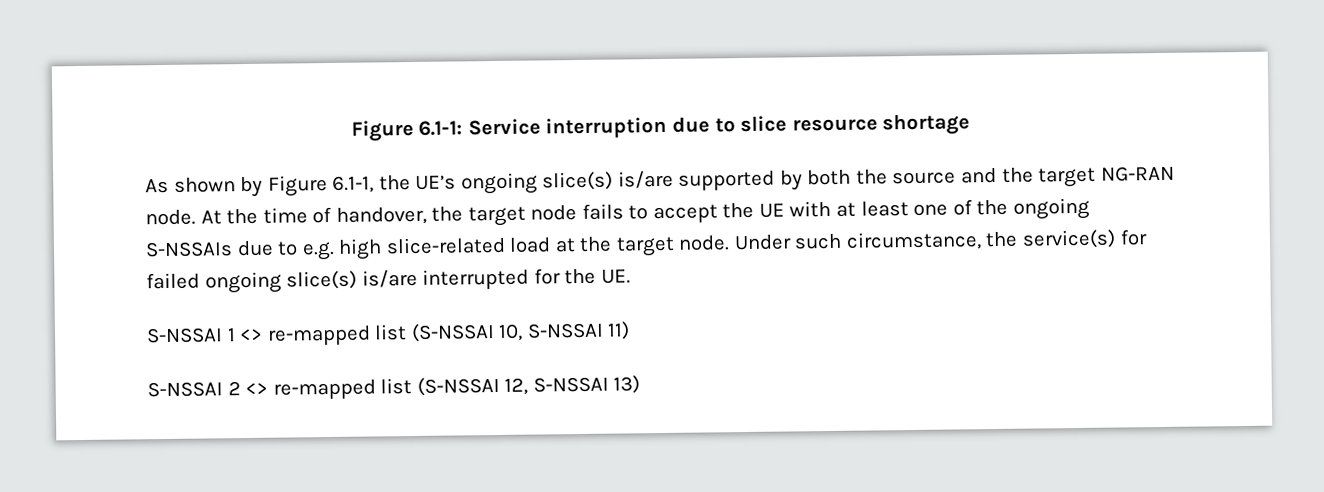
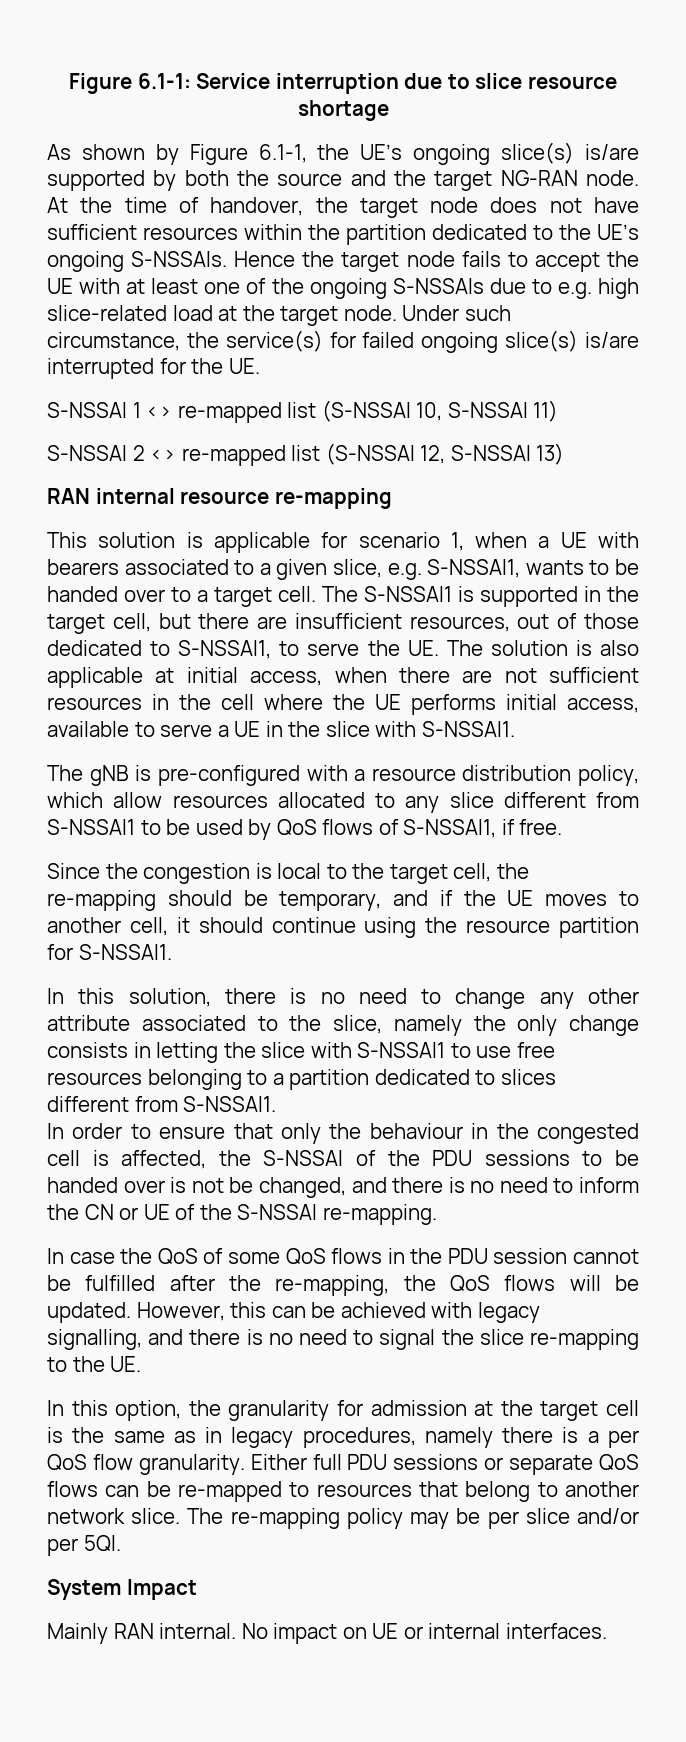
(578, 213) none -> [490,197,639,213] [47,224,639,245] [47,251,455,272] does not have sufficient resources within the partition dedicated to the UE’s ongoing S-NSSAIs. Hence the target node
(641, 384) none -> [47,488,392,509] [47,532,639,553] [47,559,640,580] [47,586,639,607] [47,613,639,634] [47,640,640,659] [47,667,639,688] [47,694,639,715] [47,721,515,737] [47,765,639,786] [47,792,639,813] [47,819,563,840] [47,863,529,884] [47,890,639,911] [47,917,639,938] [47,944,172,960] [47,988,639,1009] [47,1015,639,1036] [47,1042,555,1063] [47,1069,556,1090] [47,1096,277,1112] [47,1123,639,1144] [47,1150,640,1169] [47,1177,639,1198] [47,1204,437,1225] [47,1248,639,1264] [47,1275,639,1296] [47,1302,540,1323] [47,1329,639,1350] [47,1356,142,1372] [47,1400,640,1421] [47,1427,639,1448] [47,1454,640,1475] [47,1481,639,1502] [47,1508,639,1529] [47,1535,121,1556] [47,1579,197,1600] [47,1623,607,1644] // RAN internal resource re-mapping // This solution is applicable for scenario 1, when a UE with bearers associated to a given slice, e.g. S-NSSAI1, wants to be handed over to a target cell. The S-NSSAI1 is supported in the target cell, but there are insufficient resources, out of those dedicated to S-NSSAI1, to serve the UE. The solution is also applicable at initial access, when there are not sufficient resources in the cell where the UE performs initial access, available to serve a UE in the slice with S-NSSAI1. // The gNB is pre-configured with a resource distribution policy, which allow resources allocated to any slice different from S-NSSAI1 to be used by QoS flows of S-NSSAI1, if free. // Since the congestion is local to the target cell, the re-mapping should be temporary, and if the UE moves to another cell, it should continue using the resource partition for S-NSSAI1. // In this solution, there is no need to change any other attribute associated to the slice, namely the only change consists in letting the slice with S-NSSAI1 to use free resources belonging to a partition dedicated to slices different from S-NSSAI1. // In order to ensure that only the behaviour in the congested cell is affected, the S-NSSAI of the PDU sessions to be handed over is not be changed, and there is no need to inform the CN or UE of the S-NSSAI re-mapping. // In case the QoS of some QoS flows in the PDU session cannot be fulfilled after the re-mapping, the QoS flows will be updated. However, this can be achieved with legacy signalling, and there is no need to signal the slice re-mapping to the UE. // In this option, the granularity for admission at the target cell is the same as in legacy procedures, namely there is a per QoS flow granularity. Either full PDU sessions or separate QoS flows can be re-mapped to resources that belong to another network slice. The re-mapping policy may be per slice and/or per 5QI. // System Impact // Mainly RAN internal. No impact on UE or internal interfaces.

